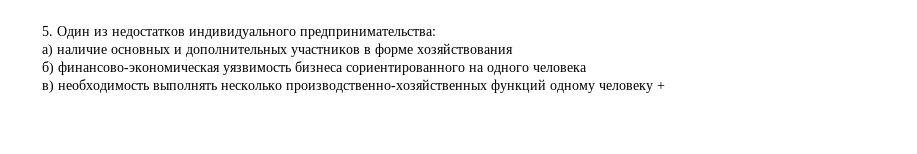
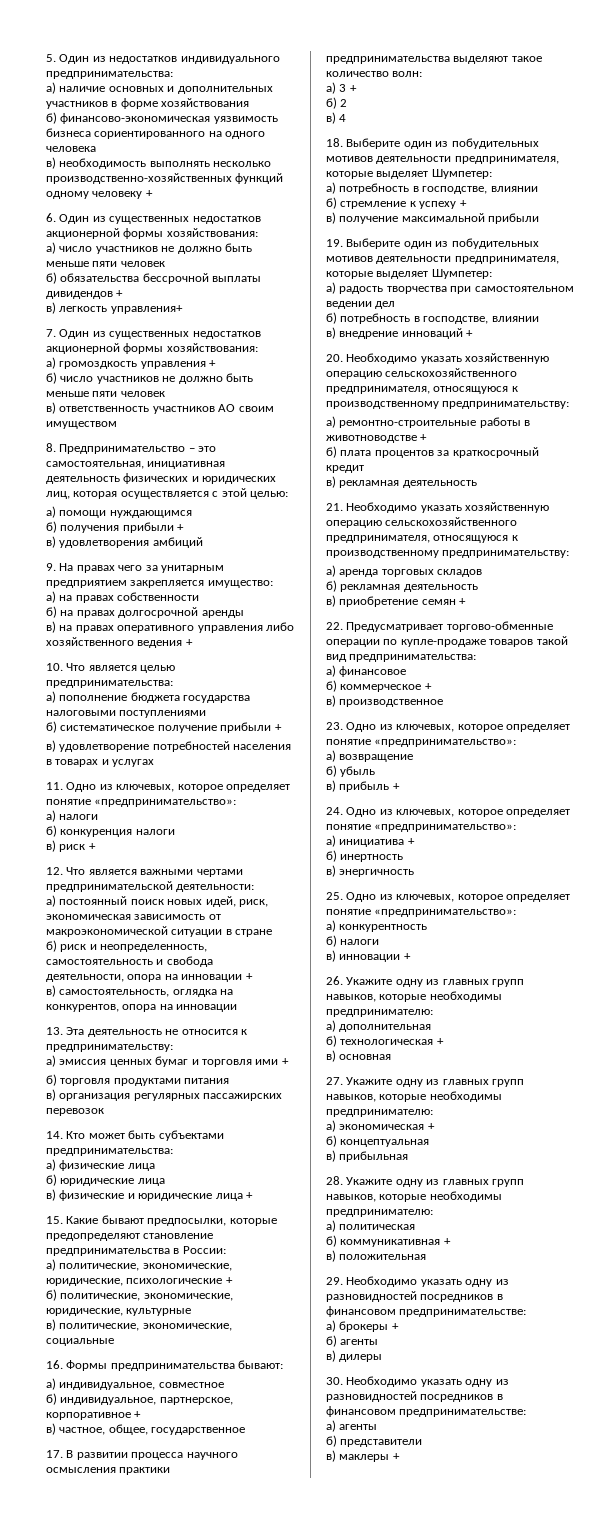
(665, 85) none -> [46,213,261,224] [46,228,258,239] [46,242,252,254] [46,261,165,267] [46,272,262,284] [46,290,124,299] [46,302,183,314] [46,329,261,339] [46,343,258,354] [46,357,217,369] [46,372,253,384] [46,391,165,397] [46,402,274,414] [46,421,117,429] [46,443,217,454] [46,461,226,469] [46,473,277,484] [46,488,288,499] [46,506,192,518] [46,521,185,533] [46,536,203,548] [46,563,224,573] [46,580,273,588] [46,591,200,603] [46,606,244,618] [46,621,294,633] [46,637,193,648] [46,663,176,673] [46,680,173,688] [46,691,251,703] [46,710,207,718] [46,721,282,733] [46,740,292,752] [46,759,155,767] [46,782,290,792] [46,799,237,807] [46,810,99,822] [46,825,175,837] [46,840,96,852] [46,867,243,877] [46,881,255,892] [46,895,268,907] [46,914,221,920] [46,926,273,937] [46,940,208,952] [46,956,213,967] [46,973,253,982] [46,985,234,997] [46,1004,238,1012] [46,1027,247,1037] [46,1044,173,1052] [46,1055,289,1067] [46,1074,230,1086] [46,1089,283,1101] [46,1108,104,1116] [46,1130,224,1141] [46,1148,173,1156] [46,1159,155,1171] [46,1174,165,1186] [46,1189,253,1201] [46,1215,277,1226] [46,1233,214,1241] [46,1246,226,1256] [46,1259,232,1271] [46,1277,233,1286] [46,1289,233,1301] [46,1308,192,1316] [46,1319,232,1331] [46,1338,114,1346] [46,1360,284,1371] [46,1378,224,1390] [46,1393,233,1405] [46,1411,142,1420] [46,1423,246,1435] [46,1450,238,1460] [46,1467,171,1475] [326,56,542,64] [326,71,423,77] [326,82,357,94] [326,97,348,109] [326,112,347,124] [326,138,539,149] [326,156,559,164] [326,169,492,179] [326,182,538,194] [326,197,467,209] [326,212,540,224] [326,238,539,249] [326,256,559,264] [326,269,492,279] [326,282,574,294] [326,301,396,309] [326,312,539,324] [326,327,474,339] [326,353,550,364] [326,368,518,379] [326,386,518,394] [326,401,570,409] [326,416,531,428] [326,434,428,443] [326,446,539,458] [326,465,364,473] [326,476,477,488] [326,502,550,513] [326,517,518,528] [326,535,518,543] [326,550,570,558] [326,565,483,577] [326,580,478,592] [326,595,467,607] [326,621,553,632] [326,636,568,647] [326,654,477,662] [326,665,407,677] [326,680,432,692] [326,695,444,707] [326,722,570,732] [326,739,517,747] [326,750,414,762] [326,765,376,777] [326,780,400,792] [326,807,570,817] [326,824,517,832] [326,835,415,847] [326,850,404,862] [326,865,415,877] [326,892,570,902] [326,909,517,917] [326,920,428,932] [326,935,380,947] [326,950,411,962] [326,976,524,987] [326,991,502,1002] [326,1009,433,1017] [326,1020,432,1032] [326,1035,444,1047] [326,1050,392,1062] [326,1077,524,1087] [326,1091,502,1102] [326,1109,433,1117] [326,1120,435,1132] [326,1135,430,1147] [326,1150,409,1162] [326,1176,524,1187] [326,1191,502,1202] [326,1209,433,1217] [326,1220,416,1232] [326,1235,451,1247] [326,1250,427,1262] [326,1276,509,1287] [326,1291,503,1302] [326,1306,527,1317] [326,1320,399,1332] [326,1335,379,1347] [326,1350,383,1362] [326,1376,509,1387] [326,1391,503,1402] [326,1406,527,1417] [326,1420,378,1432] [326,1435,423,1447] [326,1450,400,1462] // 6. Один из существенных недостатков акционерной формы хозяйствования: // а) число участников не должно быть меньше пяти человек // б) обязательства бессрочной выплаты дивидендов + // в) легкость управления+ // 7. Один из существенных недостатков акционерной формы хозяйствования: // а) громоздкость управления + // б) число участников не должно быть меньше пяти человек // в) ответственность участников АО своим имуществом // 8. Предпринимательство – это самостоятельная, инициативная деятельность физических и юридических лиц, которая осуществляется с этой целью: // а) помощи нуждающимся // б) получения прибыли + // в) удовлетворения амбиций // 9. На правах чего за унитарным предприятием закрепляется имущество: // а) на правах собственности // б) на правах долгосрочной аренды // в) на правах оперативного управления либо хозяйственного ведения + // 10. Что является целью предпринимательства: // а) пополнение бюджета государства налоговыми поступлениями // б) систематическое получение прибыли + // в) удовлетворение потребностей населения в товарах и услугах // 11. Одно из ключевых, которое определяет понятие «предпринимательство»: // а) налоги // б) конкуренция налоги // в) риск + // 12. Что является важными чертами предпринимательской деятельности: // а) постоянный поиск новых идей, риск, экономическая зависимость от макроэкономической ситуации в стране // б) риск и неопределенность, самостоятельность и свобода деятельности, опора на инновации + // в) самостоятельность, оглядка на конкурентов, опора на инновации // 13. Эта деятельность не относится к предпринимательству: // а) эмиссия ценных бумаг и торговля ими + // б) торговля продуктами питания // в) организация регулярных пассажирских перевозок // 14. Кто может быть субъектами предпринимательства: // а) физические лица // б) юридические лица // в) физические и юридические лица + // 15. Какие бывают предпосылки, которые предопределяют становление предпринимательства в России: // а) политические, экономические, юридические, психологические + // б) политические, экономические, юридические, культурные // в) политические, экономические, социальные // 16. Формы предпринимательства бывают: // а) индивидуальное, совместное // б) индивидуальное, партнерское, корпоративное + // в) частное, общее, государственное // 17. В развитии процесса научного осмысления практики предпринимательства выделяют такое количество волн: // а) 3 + // б) 2 // в) 4 // 18. Выберите один из побудительных мотивов деятельности предпринимателя, которые выделяет Шумпетер: // а) потребность в господстве, влиянии // б) стремление к успеху + // в) получение максимальной прибыли // 19. Выберите один из побудительных мотивов деятельности предпринимателя, которые выделяет Шумпетер: // а) радость творчества при самостоятельном ведении дел // б) потребность в господстве, влиянии // в) внедрение инноваций + // 20. Необходимо указать хозяйственную операцию сельскохозяйственного предпринимателя, относящуюся к производственному предпринимательству: // а) ремонтно-строительные работы в животноводстве + // б) плата процентов за краткосрочный кредит // в) рекламная деятельность // 21. Необходимо указать хозяйственную операцию сельскохозяйственного предпринимателя, относящуюся к производственному предпринимательству: // а) аренда торговых складов // б) рекламная деятельность // в) приобретение семян + // 22. Предусматривает торгово-обменные операции по купле-продаже товаров такой вид предпринимательства: // а) финансовое // б) коммерческое + // в) производственное // 23. Одно из ключевых, которое определяет понятие «предпринимательство»: // а) возвращение // б) убыль // в) прибыль + // 24. Одно из ключевых, которое определяет понятие «предпринимательство»: // а) инициатива + // б) инертность // в) энергичность // 25. Одно из ключевых, которое определяет понятие «предпринимательство»: // а) конкурентность // б) налоги // в) инновации + // 26. Укажите одну из главных групп навыков, которые необходимы предпринимателю: // а) дополнительная // б) технологическая + // в) основная // 27. Укажите одну из главных групп навыков, которые необходимы предпринимателю: // а) экономическая + // б) концептуальная // в) прибыльная // 28. Укажите одну из главных групп навыков, которые необходимы предпринимателю: // а) политическая // б) коммуникативная + // в) положительная // 29. Необходимо указать одну из разновидностей посредников в финансовом предпринимательстве: // а) брокеры + // б) агенты // в) дилеры // 30. Необходимо указать одну из разновидностей посредников в финансовом предпринимательстве: // а) агенты // б) представители // в) маклеры +

